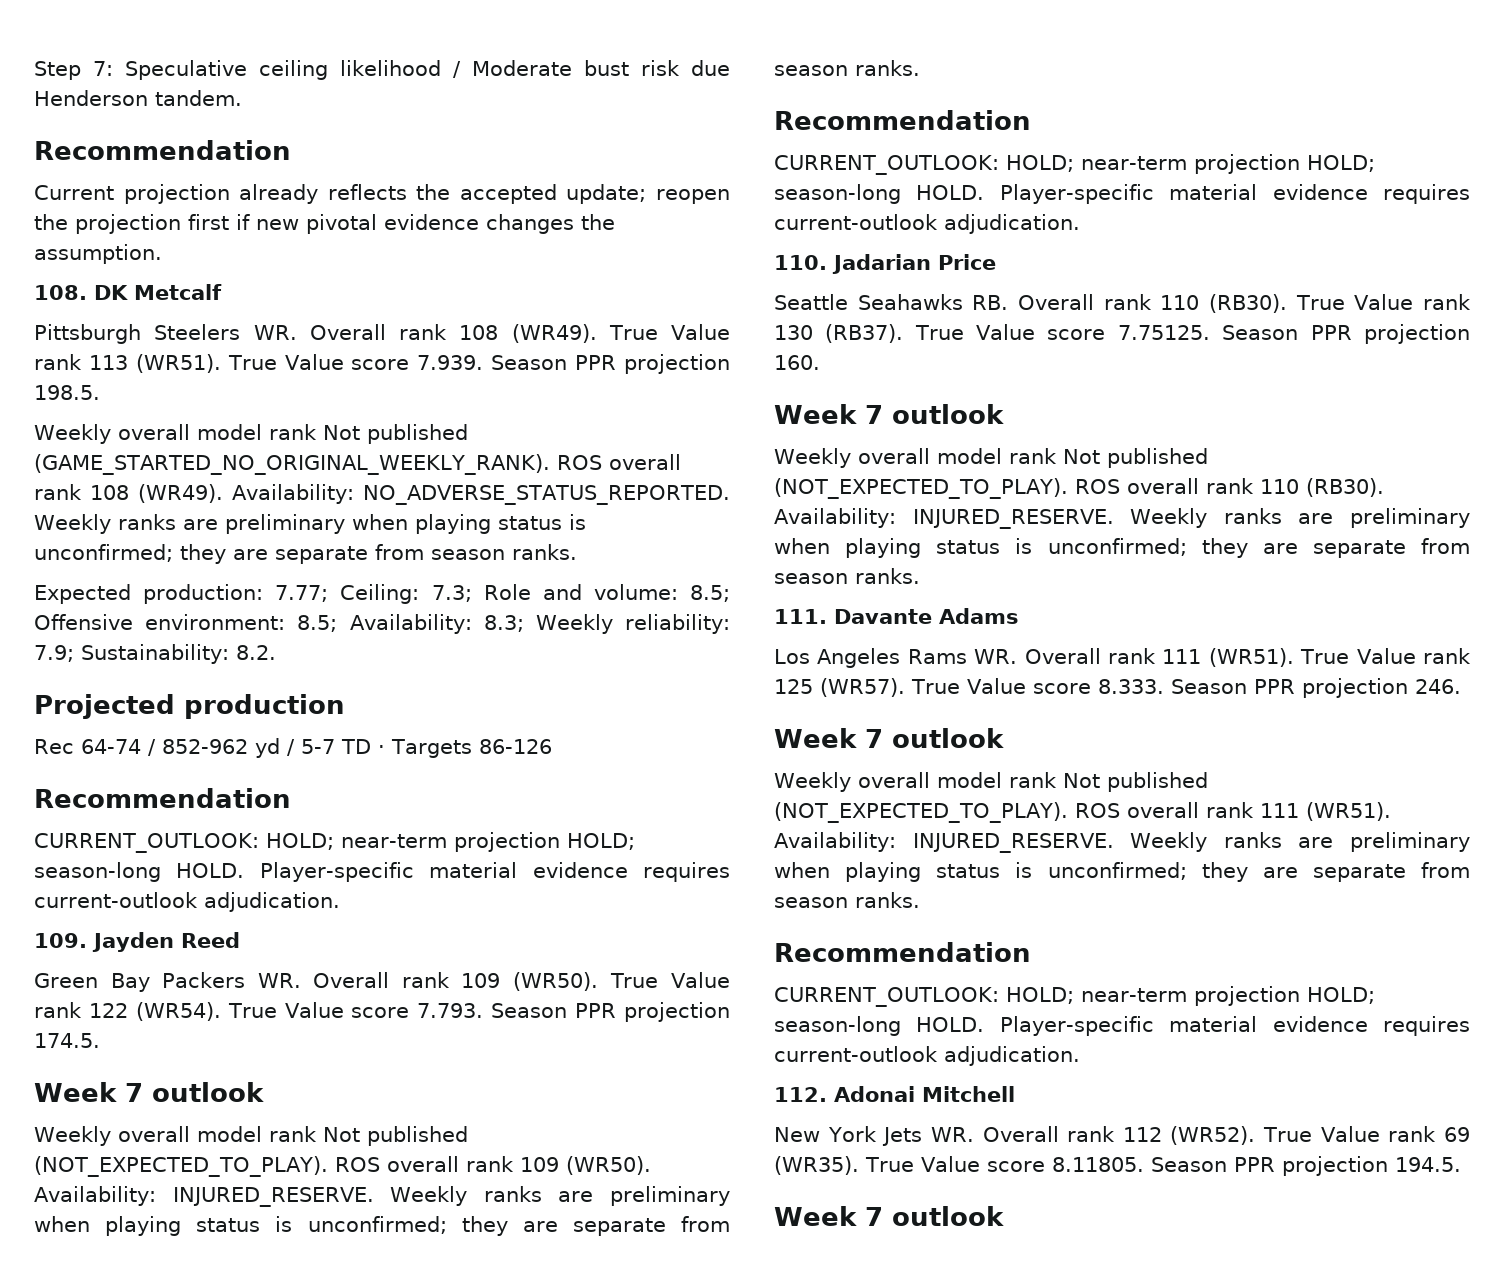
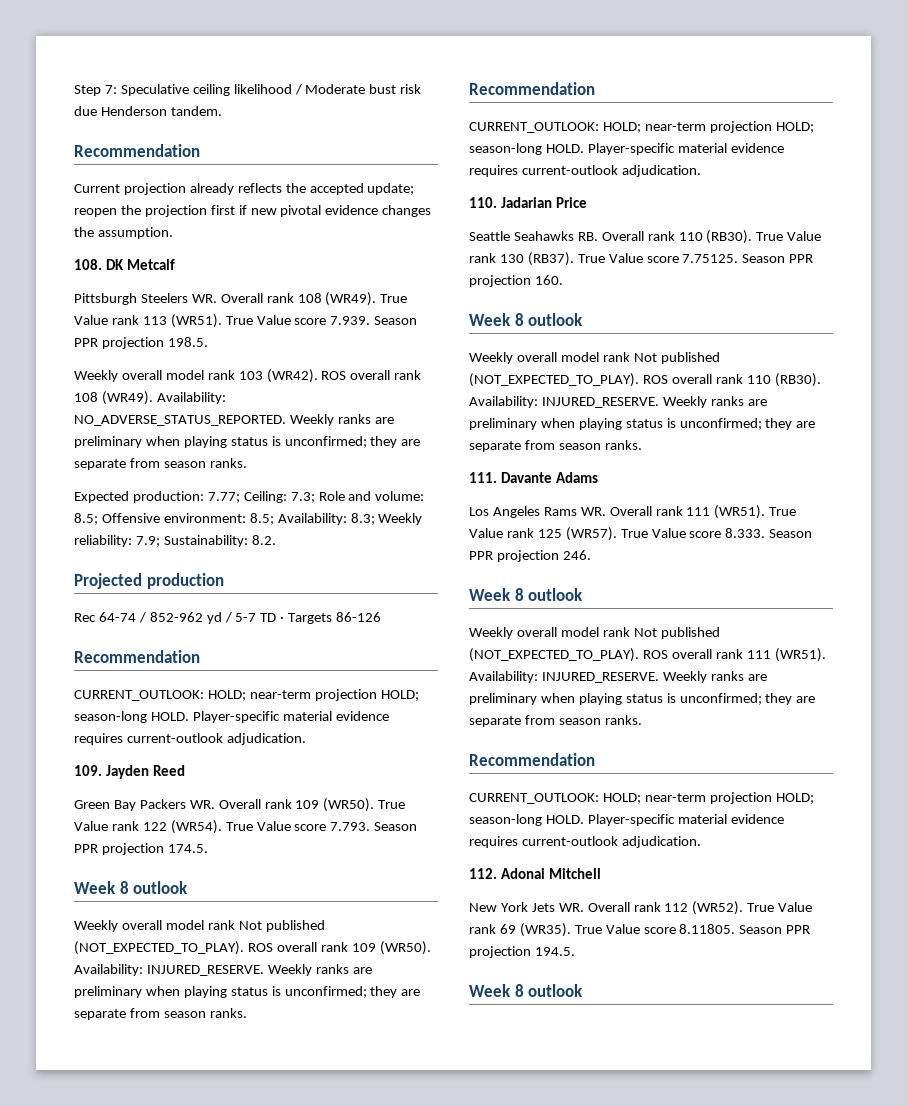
[322,424,468,444] [34,454,550,475] Not published (GAME_STARTED_NO_ORIGINAL_WEEKLY_RANK). -> [238,369,318,383] 103 (WR42).
[124,1083,143,1102] 7 -> [119,881,129,894] 8
[864,405,883,424] 7 -> [514,313,524,326] 8
[864,729,883,748] 7 -> [514,588,524,601] 8
[864,1207,883,1226] 7 -> [514,984,524,997] 8

